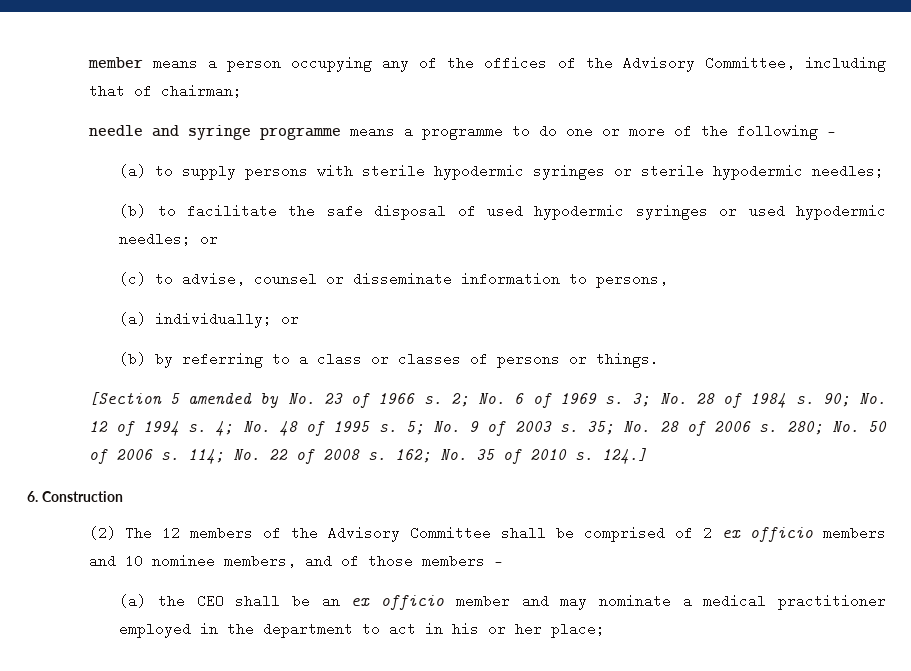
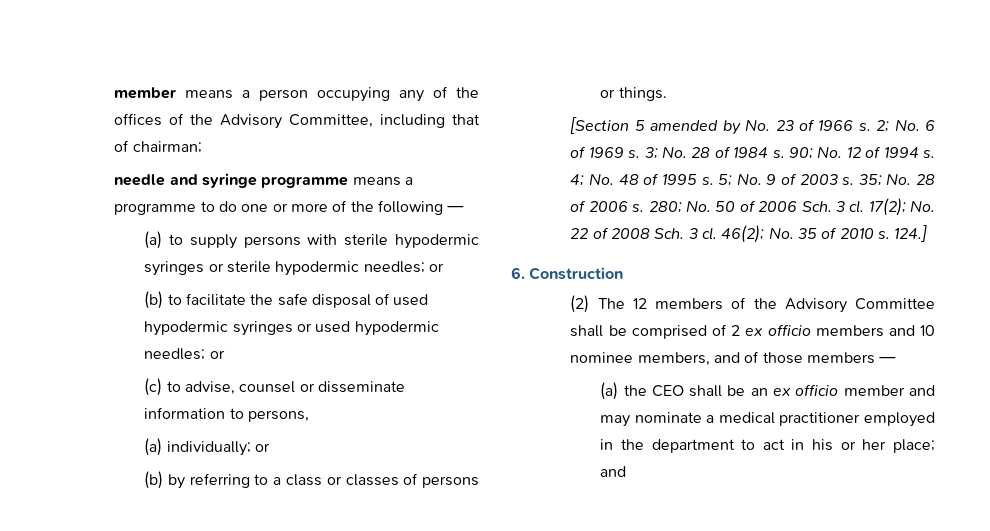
(885, 171) none -> [428,263,444,272] or
[160,449,431,464] s. 114; No. 22 of 2008 s. 162; -> [801,198,935,216] [570,225,765,243] Sch. 3 cl. 17(2); No. 22 of 2008 Sch. 3 cl. 46(2);
(606, 630) none -> [600,466,627,477] and

